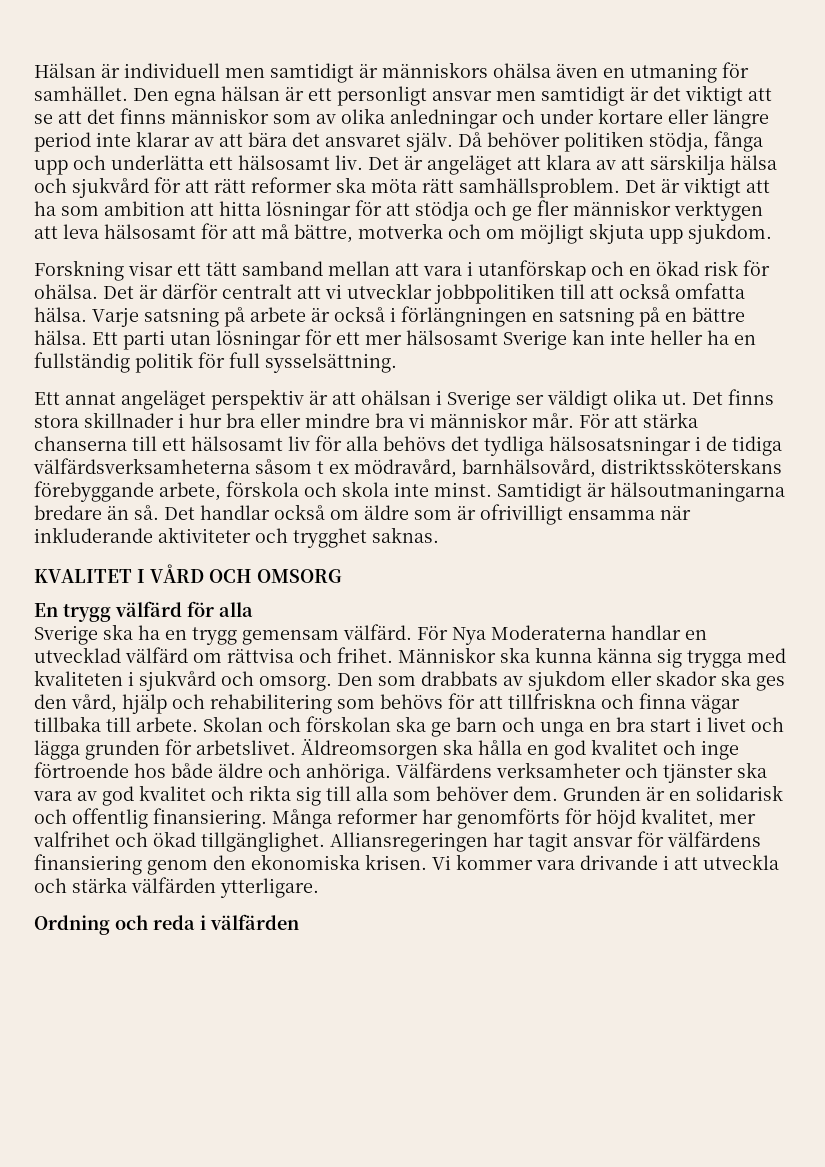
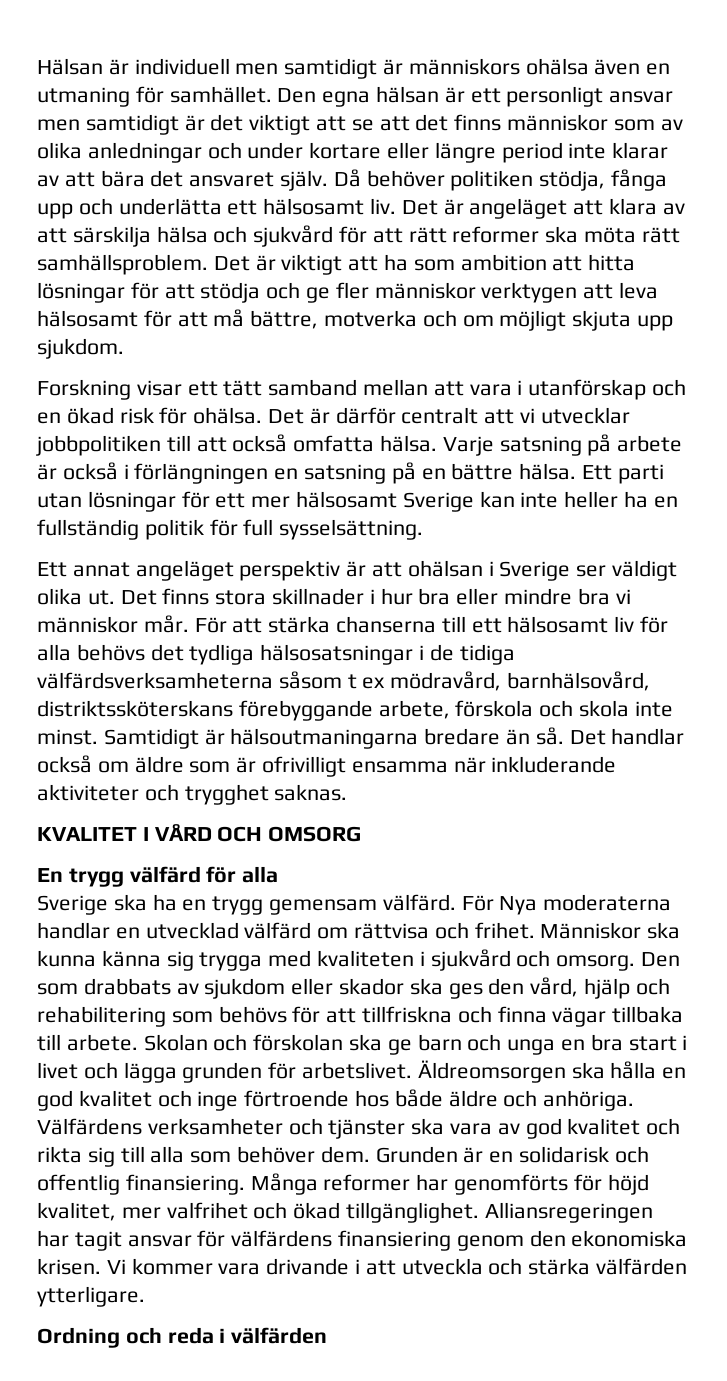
[491,625,606,640] Moderaterna -> [543,894,672,911] moderaterna

